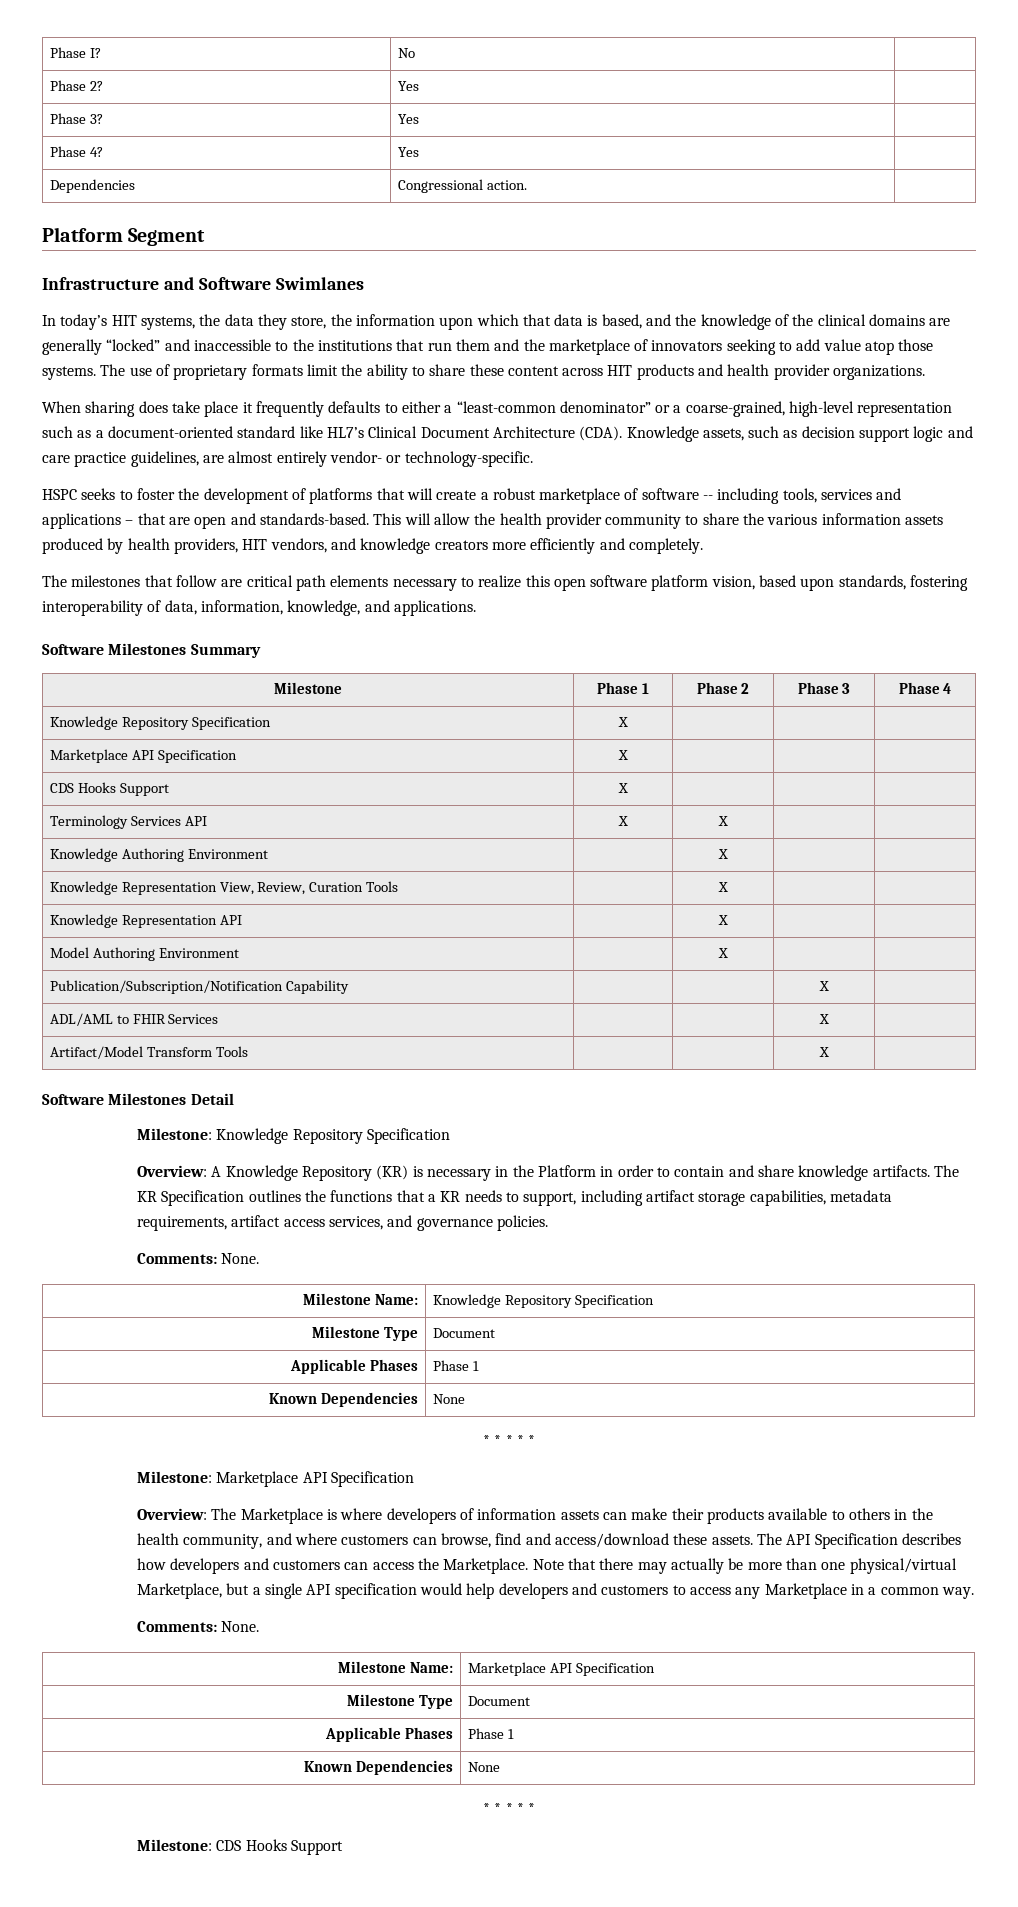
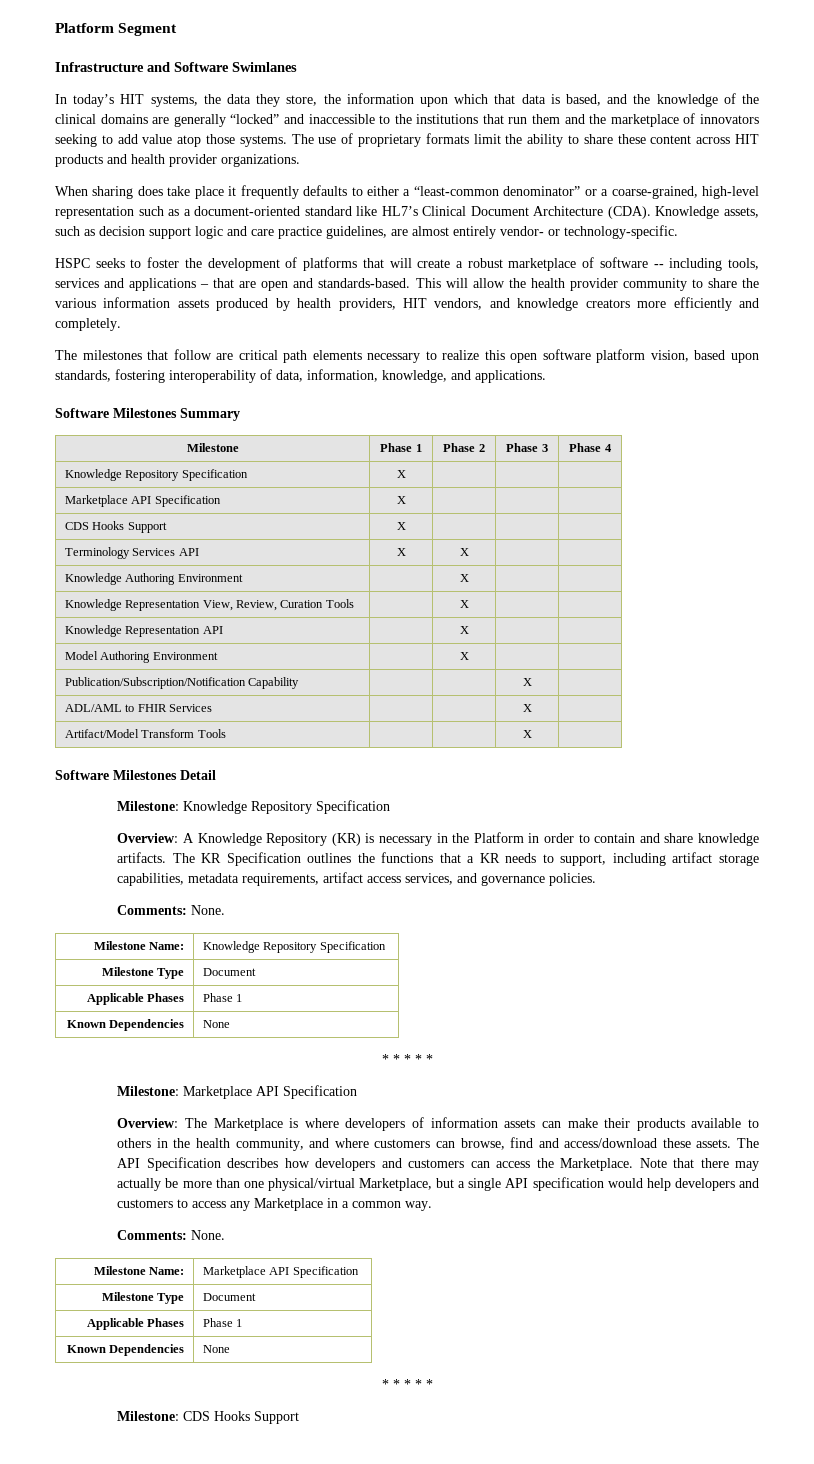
[49,47,101,58] [397,48,415,58] [49,80,103,91] [397,81,419,91] [49,113,103,124] [397,114,419,124] [49,146,103,157] [397,147,419,157] [49,179,135,193] [397,179,527,193] Phase I? | No | // Phase 2? | Yes | // Phase 3? | Yes | // Phase 4? | Yes | // Dependencies | Congressional action. | // -> (55, 28) none

